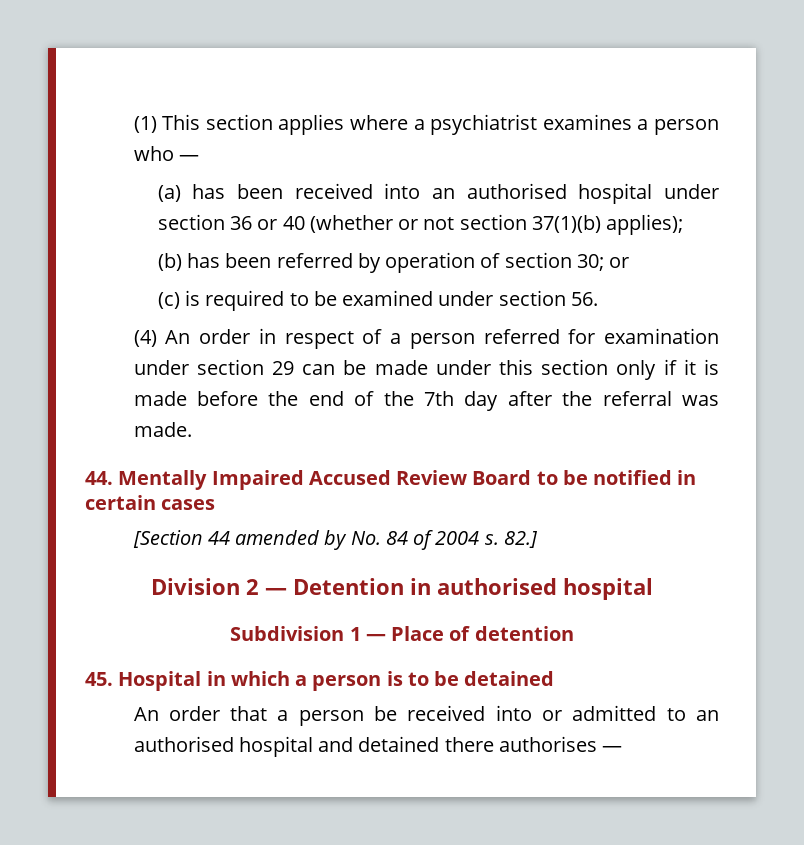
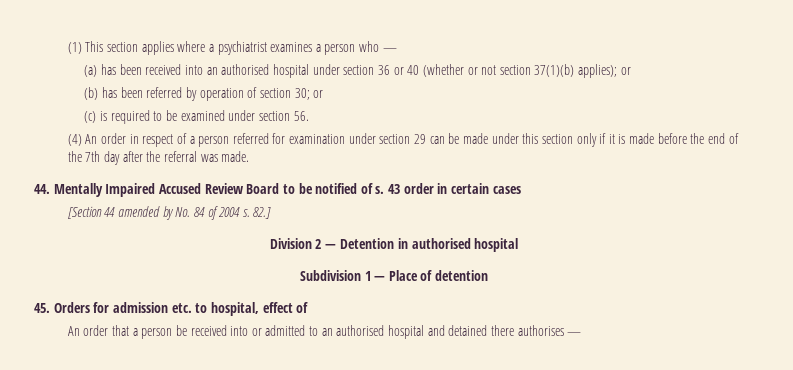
(684, 224) none -> [620,67,631,75] or
(673, 477) none -> [360,183,434,194] of s. 43 order
[118,671,555,691] Hospital in which a person is to be detained -> [53,302,309,316] Orders for admission etc. to hospital, effect of

